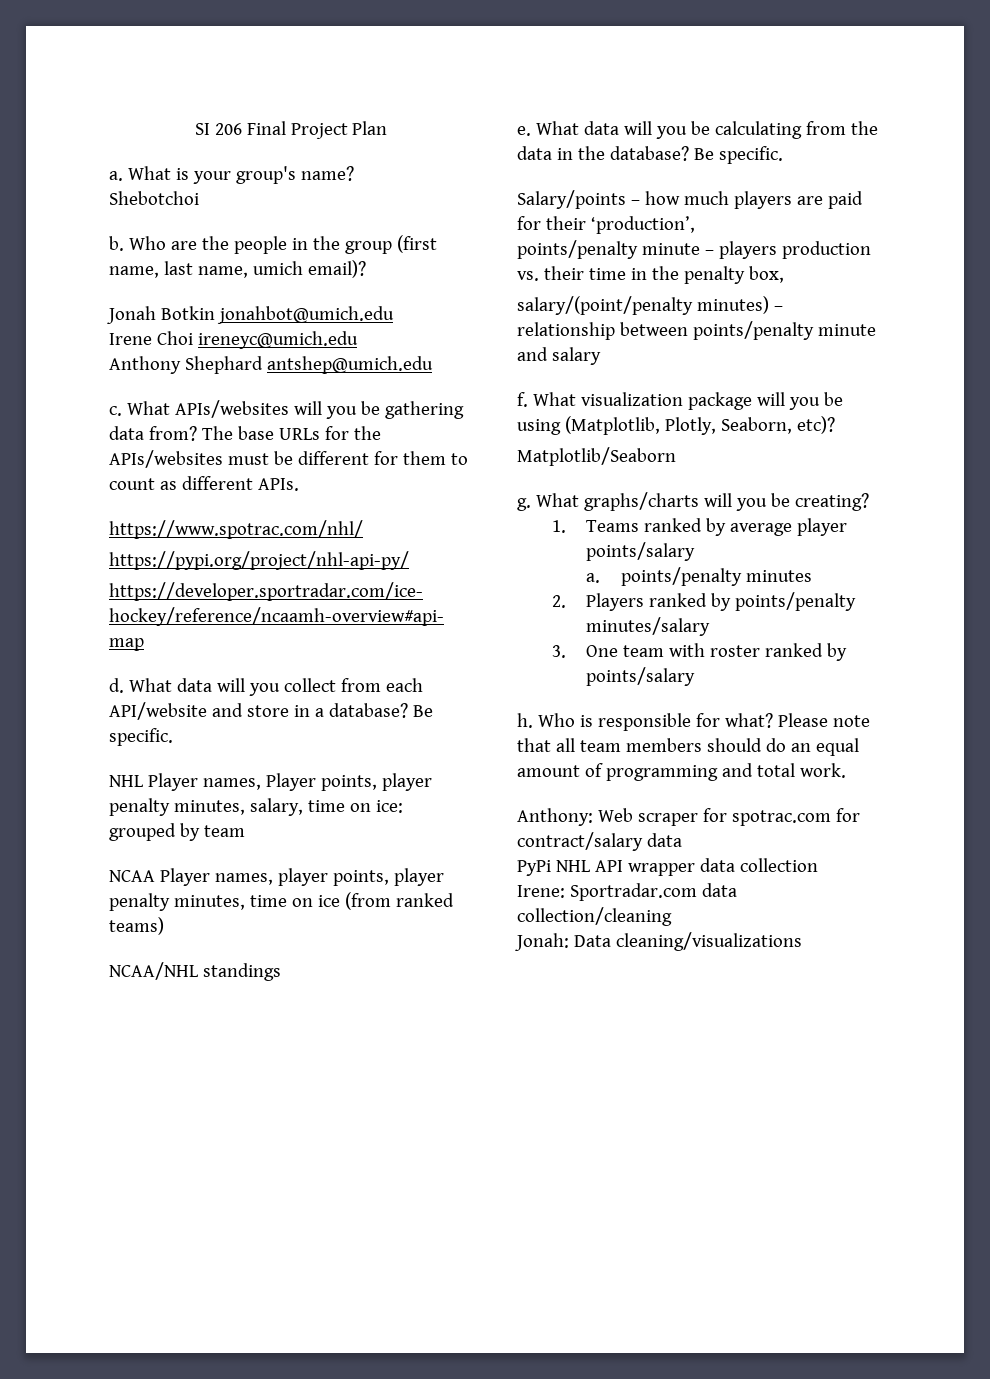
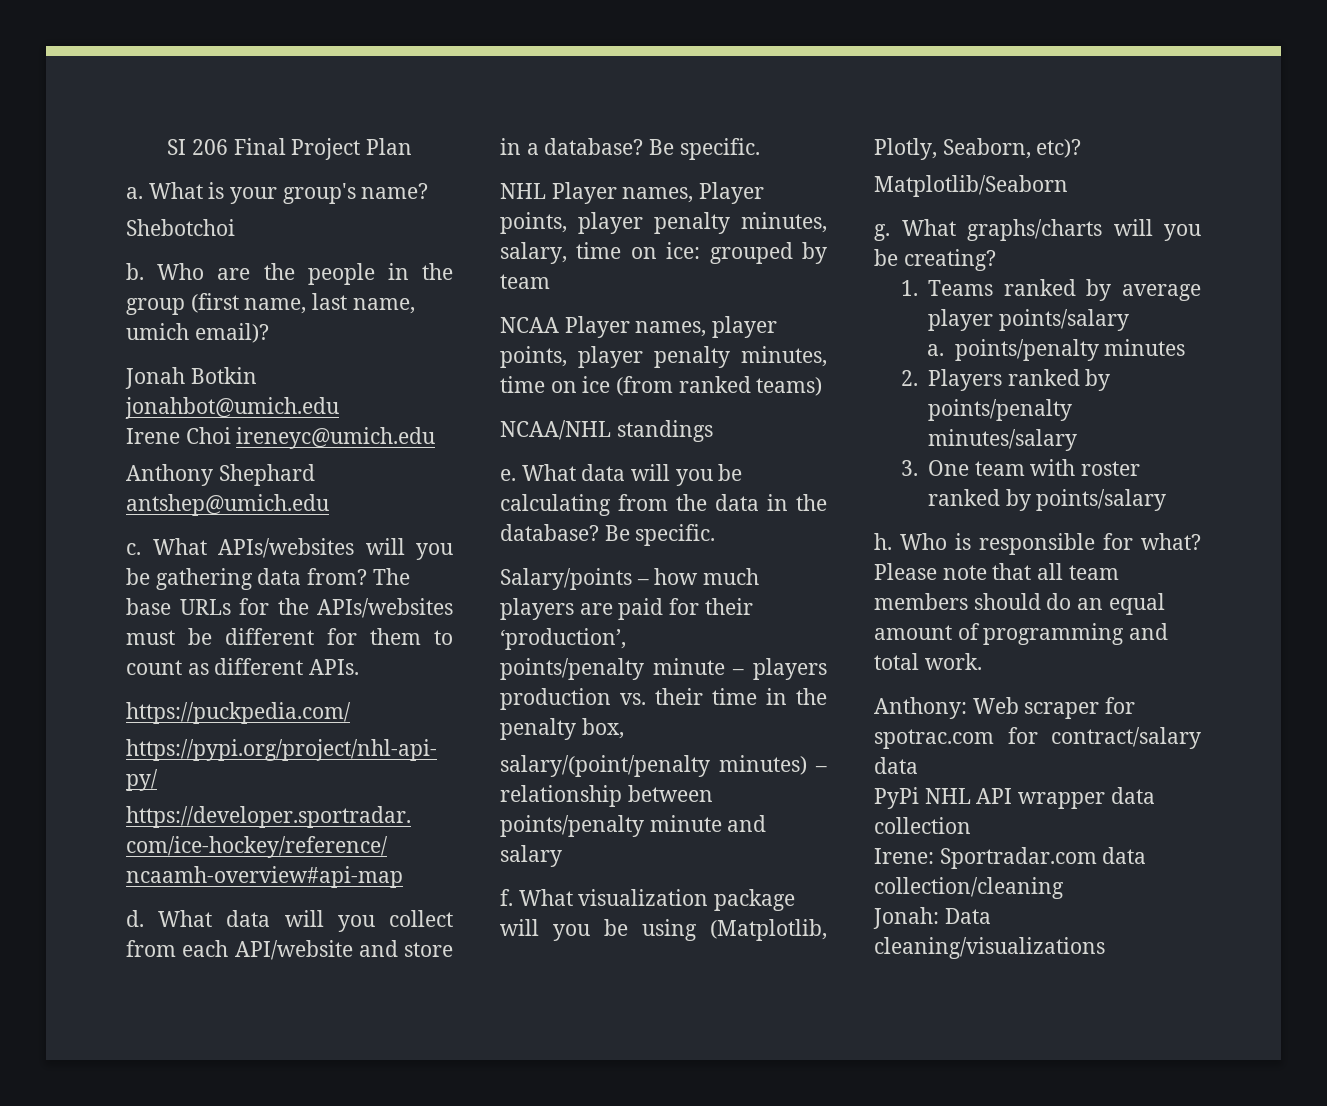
[109,520,363,539] https://www.spotrac.com/nhl/ -> [126,702,351,724] https://puckpedia.com/

